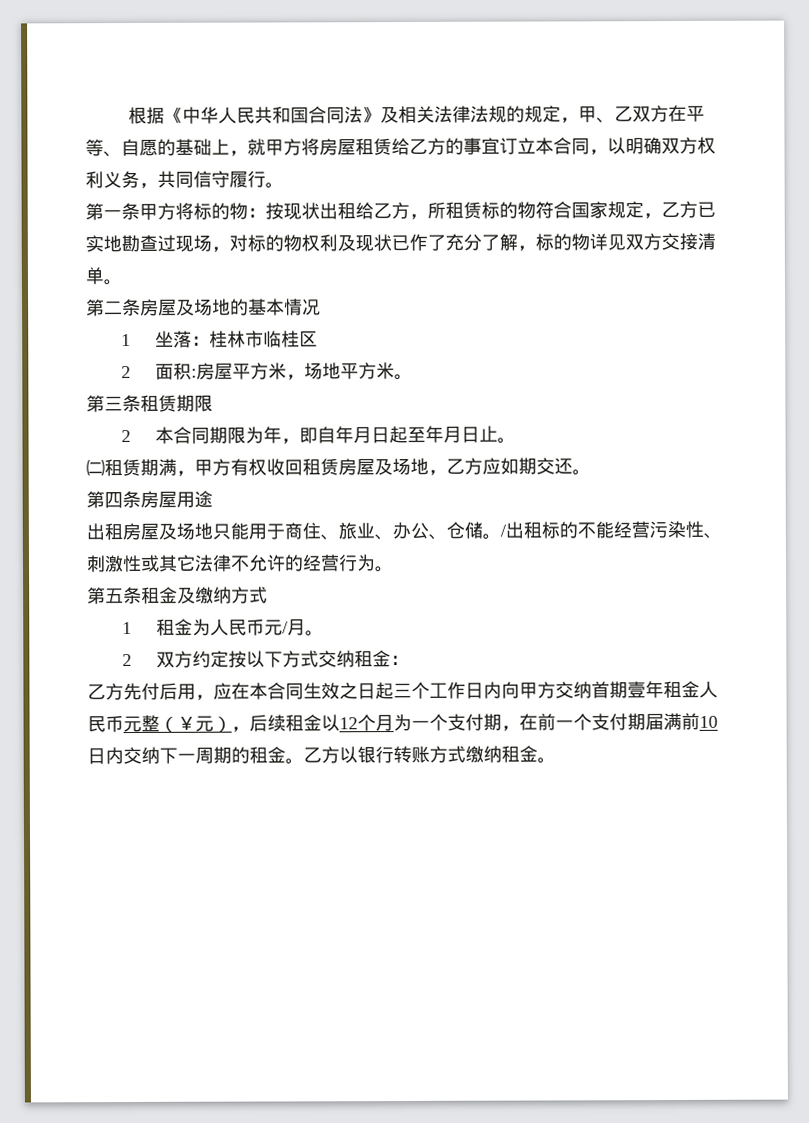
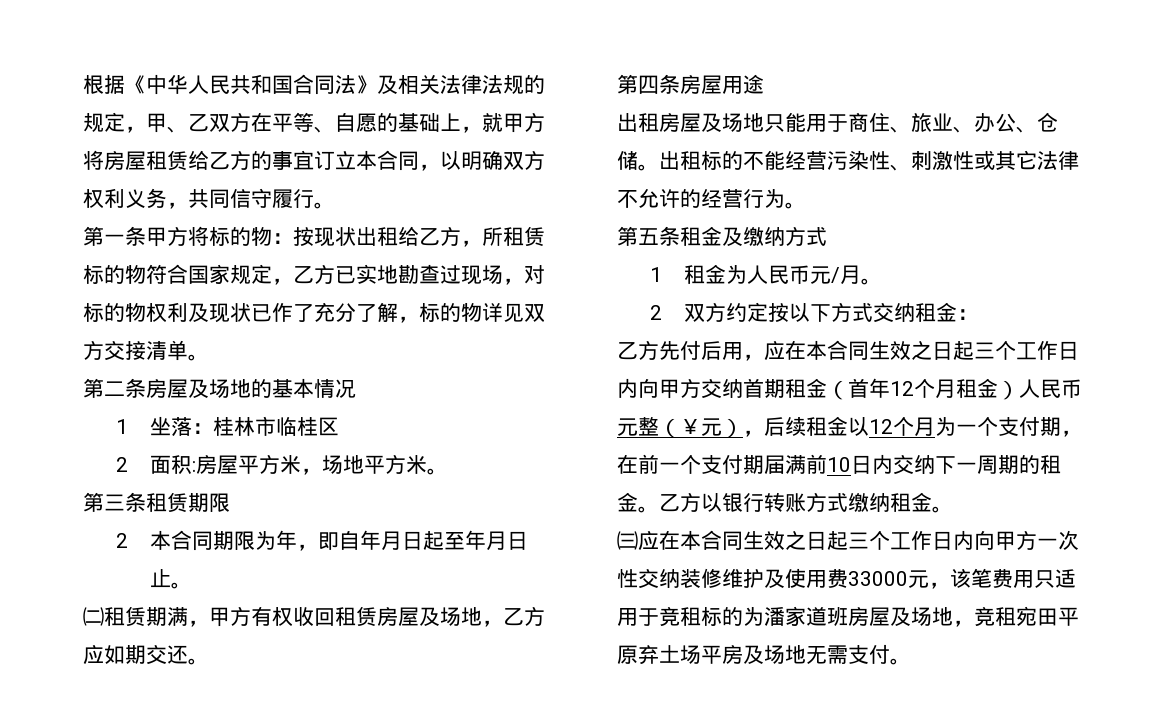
[500,524,506,537] / -> (659, 167) none
[627,680,700,699] 壹年租金 -> [785,378,1019,400] 租金（首年12个月租金）
(556, 760) none -> [617,530,1079,551] [617,568,1076,589] [617,606,1079,627] [617,644,911,665] // ㈢应在本合同生效之日起三个工作日内向甲方一次性交纳装修维护及使用费33000元，该笔费用只适用于竞租标的为潘家道班房屋及场地，竞租宛田平原弃土场平房及场地无需支付。

